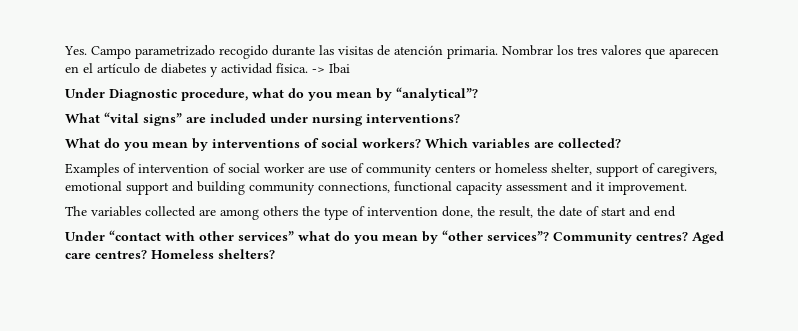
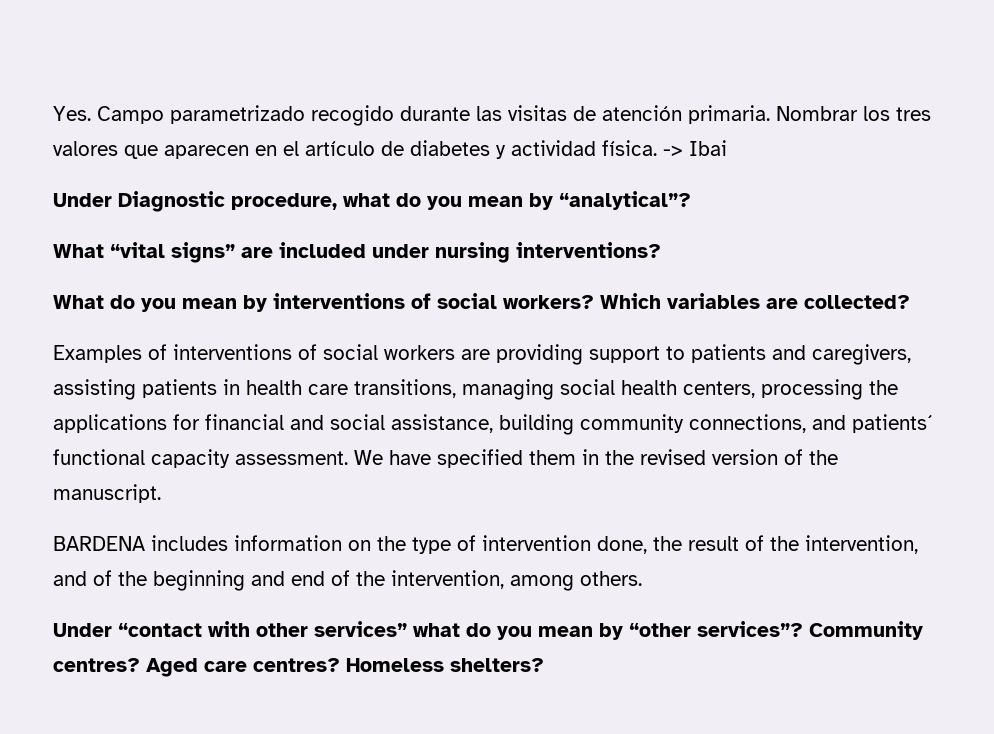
[138,163,717,177] [65,181,687,195] [65,206,298,220] intervention of social worker are use of community centers or homeless shelter, support of caregivers, emotional support and building community connections, functional capacity assessment and it improvement. // The variables collected are among others -> [173,344,911,365] [53,379,898,400] [53,414,933,435] [53,449,838,468] [53,484,161,503] [53,535,371,551] interventions of social workers are providing support to patients and caregivers, assisting patients in health care transitions, managing social health centers, processing the applications for financial and social assistance, building community connections, and patients´ functional capacity assessment. We have specified them in the revised version of the manuscript. // BARDENA includes information on
[499,206,676,218] result, the date of start and end -> [688,535,918,554] [53,570,642,591] result of the intervention, and of the beginning and end of the intervention, among others.

